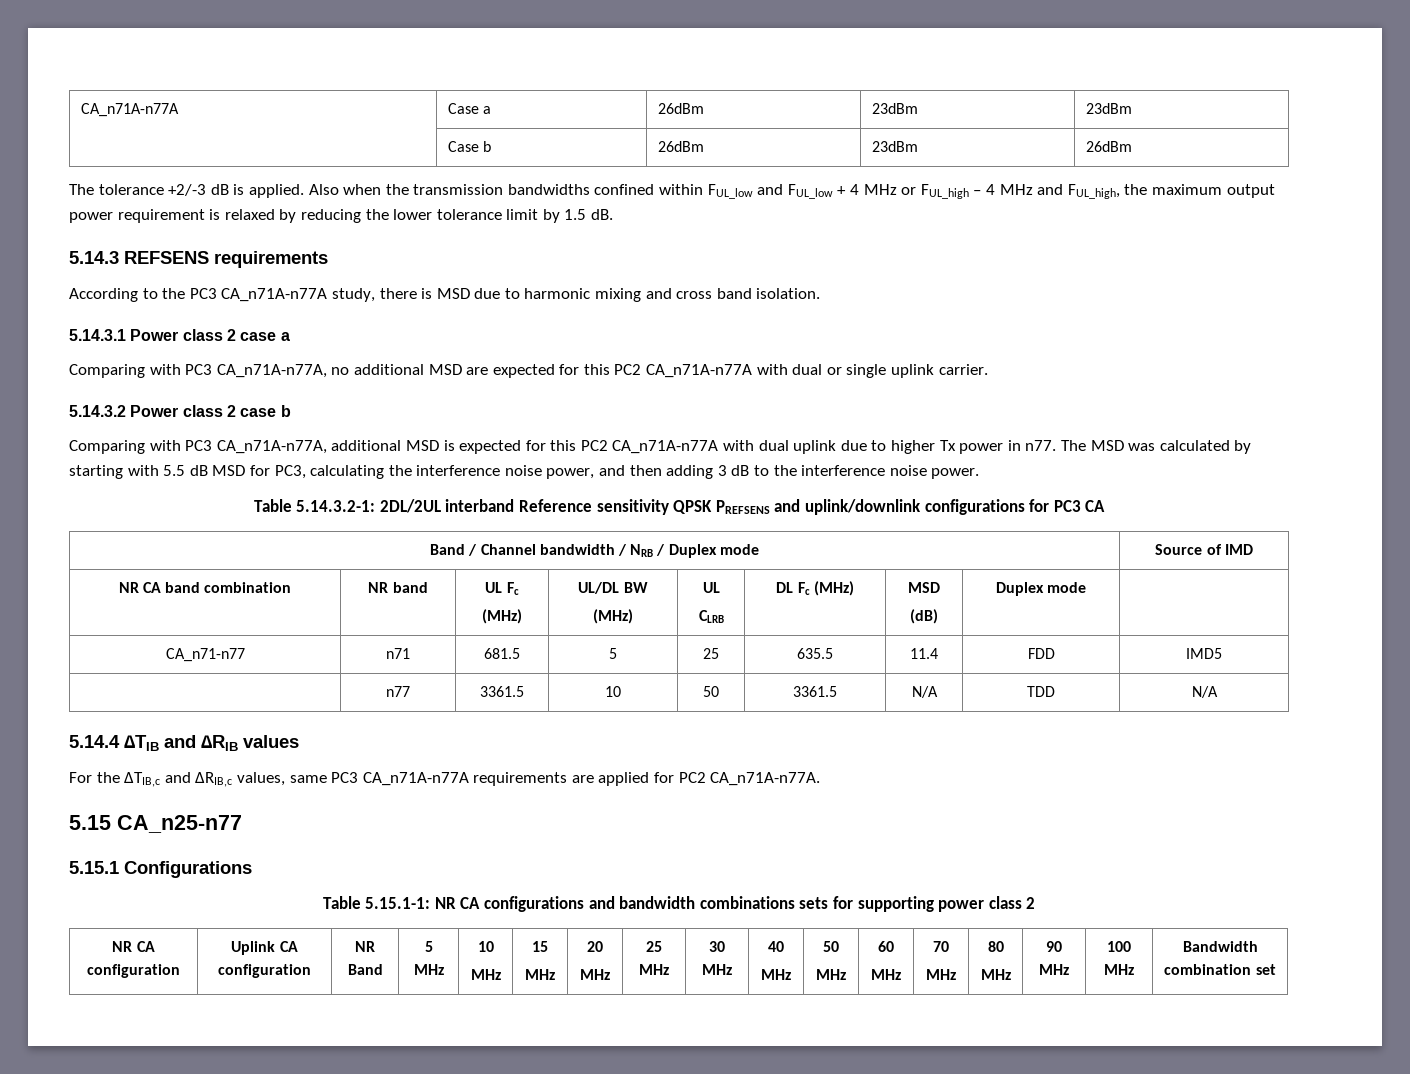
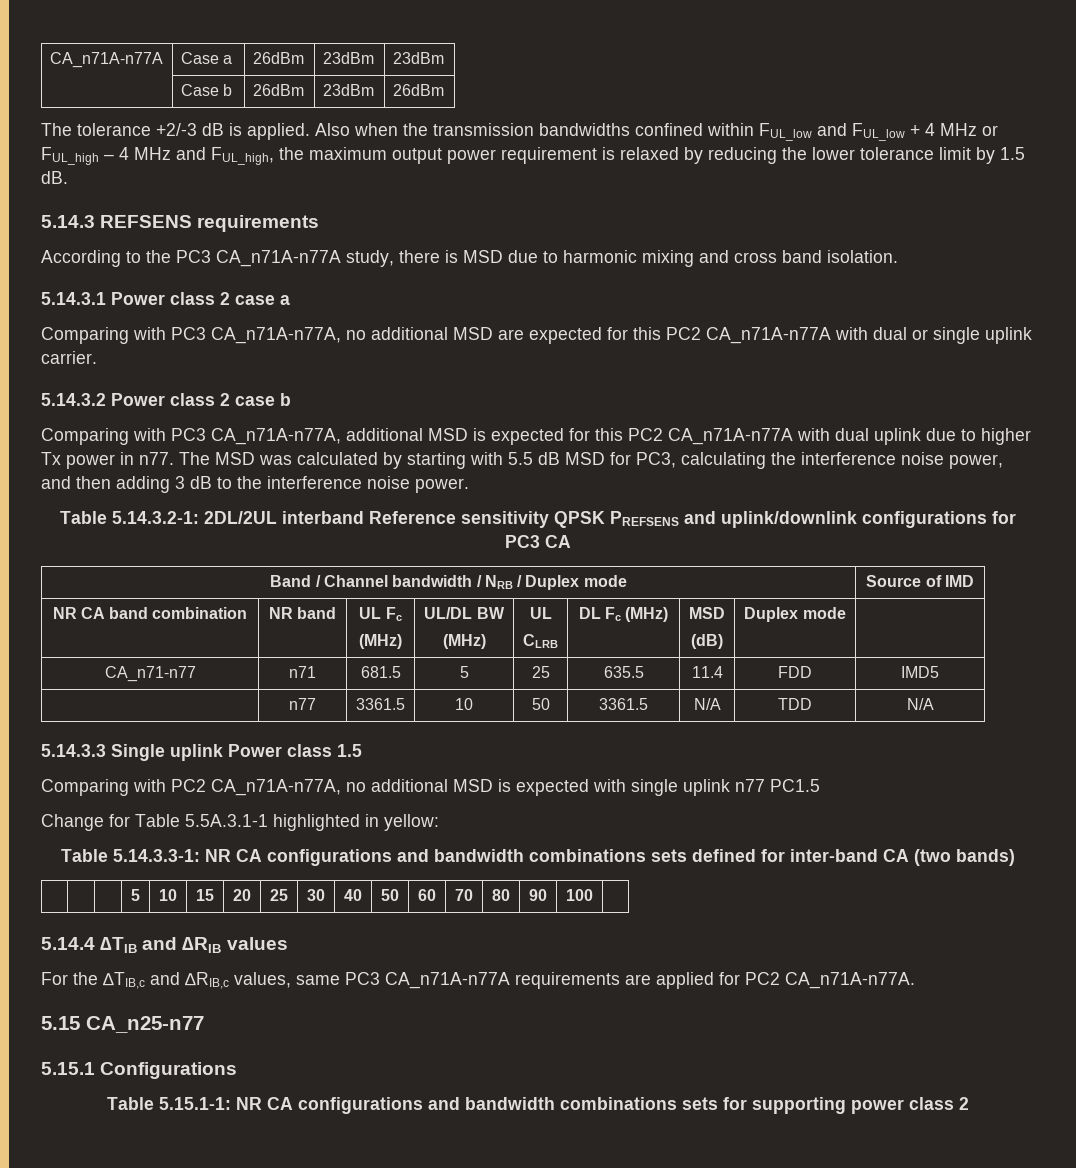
(1218, 692) none -> [41,744,362,761] [41,779,820,796] [41,814,439,831] [61,849,1015,866] [131,889,140,901] [159,889,177,901] [196,889,214,901] [233,889,251,901] [270,889,288,901] [307,889,325,901] [344,889,362,901] [381,889,399,901] [418,889,436,901] [455,889,473,901] [492,889,510,901] [529,889,547,901] [566,889,593,901] // 5.14.3.3 Single uplink Power class 1.5 // Comparing with PC2 CA_n71A-n77A, no additional MSD is expected with single uplink n77 PC1.5 // Change for Table 5.5A.3.1-1 highlighted in yellow: // Table 5.14.3.3-1: NR CA configurations and bandwidth combinations sets defined for inter-band CA (two bands) // | | | 5 | 10 | 15 | 20 | 25 | 30 | 40 | 50 | 60 | 70 | 80 | 90 | 100 |
[112,941,155,952] [87,964,180,978] [231,941,298,955] [218,964,311,978] [355,941,375,952] [347,964,383,975] [424,941,433,952] [413,964,444,975] [477,941,494,952] [470,969,501,980] [532,941,548,952] [525,969,555,980] [587,941,603,952] [580,969,610,980] [646,941,662,952] [639,964,669,975] [709,941,725,952] [702,964,732,975] [768,941,784,952] [761,969,791,980] [823,941,839,952] [816,969,846,980] [878,941,894,952] [871,969,901,980] [933,941,949,952] [926,969,956,980] [987,941,1004,952] [980,969,1011,980] [1046,941,1062,952] [1039,964,1069,975] [1107,941,1131,952] [1104,964,1134,975] [1182,941,1258,952] [1164,964,1276,975] // NR CA configuration | Uplink CA configuration | NR Band | 5 MHz | 10 // MHz | 15 // MHz | 20 // MHz | 25 MHz | 30 MHz | 40 // MHz | 50 // MHz | 60 // MHz | 70 // MHz | 80 // MHz | 90 MHz | 100 MHz | Bandwidth combination set -> (969, 1103) none

